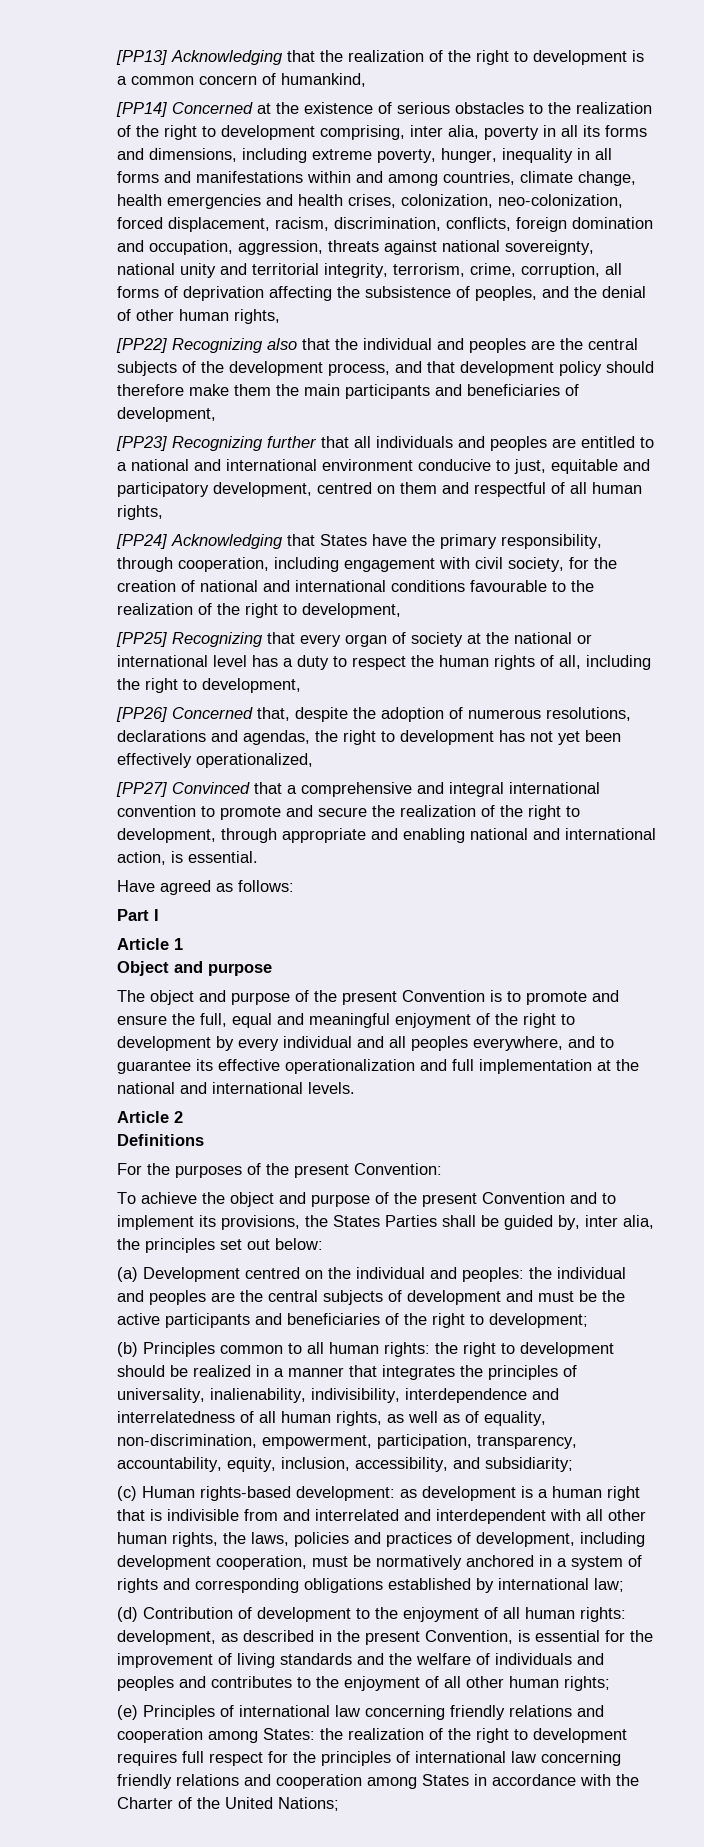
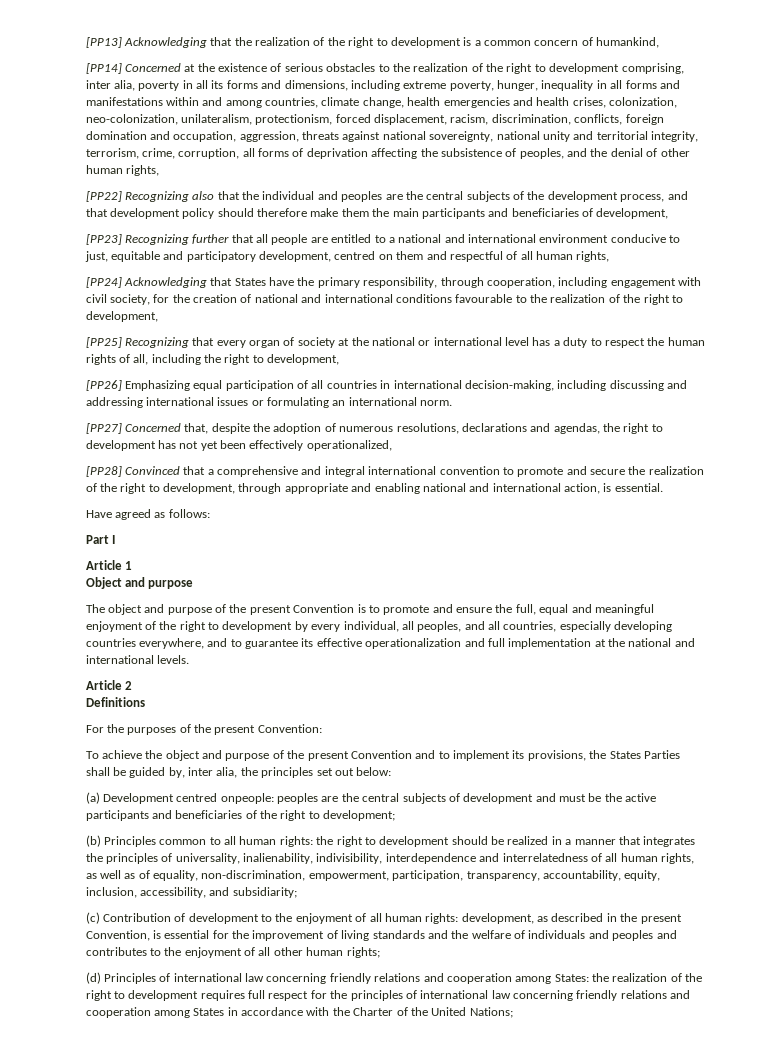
(624, 201) none -> [180,114,333,125] unilateralism, protectionism,
[376,436,548,451] individuals and peoples -> [271,234,308,245] people
(168, 714) none -> [124,380,688,391] [85,397,453,408] [85,423,122,434] Emphasizing equal participation of all countries in international decision-making, including discussing and addressing international issues or formulating an international norm. // [PP27]
[116,782,168,797] [PP27] -> [85,466,122,477] [PP28]
[283,1036,469,1051] individual and all peoples -> [343,621,673,632] [85,638,136,647] individual, all peoples, and all countries, especially developing countries
[305,1267,627,1282] [117,1290,145,1302] on the individual and peoples: the individual and -> [220,793,274,804] onpeople:
[142,1486,641,1501] [117,1509,647,1524] [117,1532,646,1547] [117,1555,643,1570] [117,1578,625,1593] [117,1607,139,1622] Human rights-based development: as development is a human right that is indivisible from and interrelated and interdependent with all other human rights, the laws, policies and practices of development, including development cooperation, must be normatively anchored in a system of rights and corresponding obligations established by international law; // (d) -> (100, 918) none
[117,1705,139,1720] (e) -> [85,972,101,984] (d)

